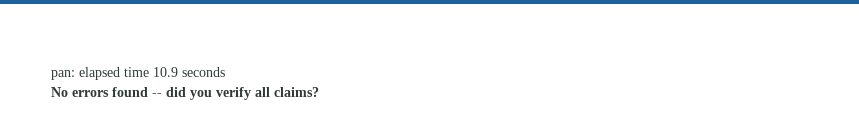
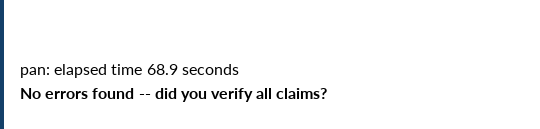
[153,67,178,77] 10.9 -> [146,64,178,75] 68.9

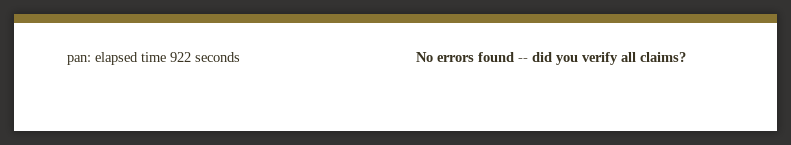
[146,64,178,75] 68.9 -> [170,52,191,62] 922

